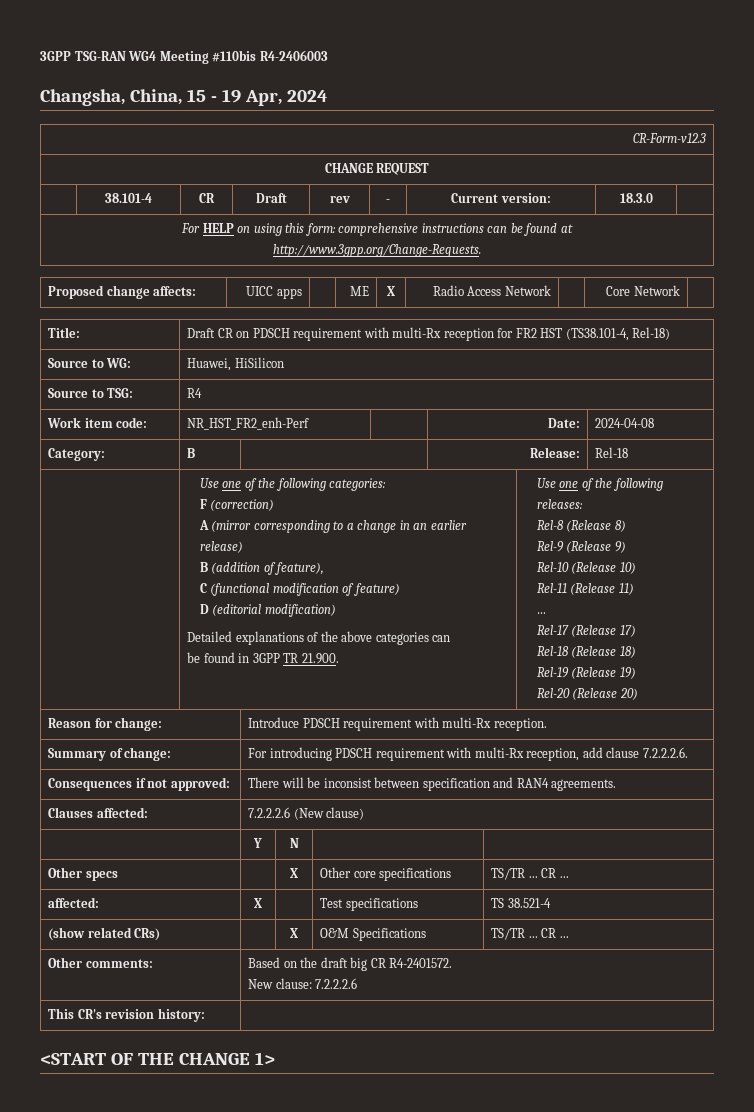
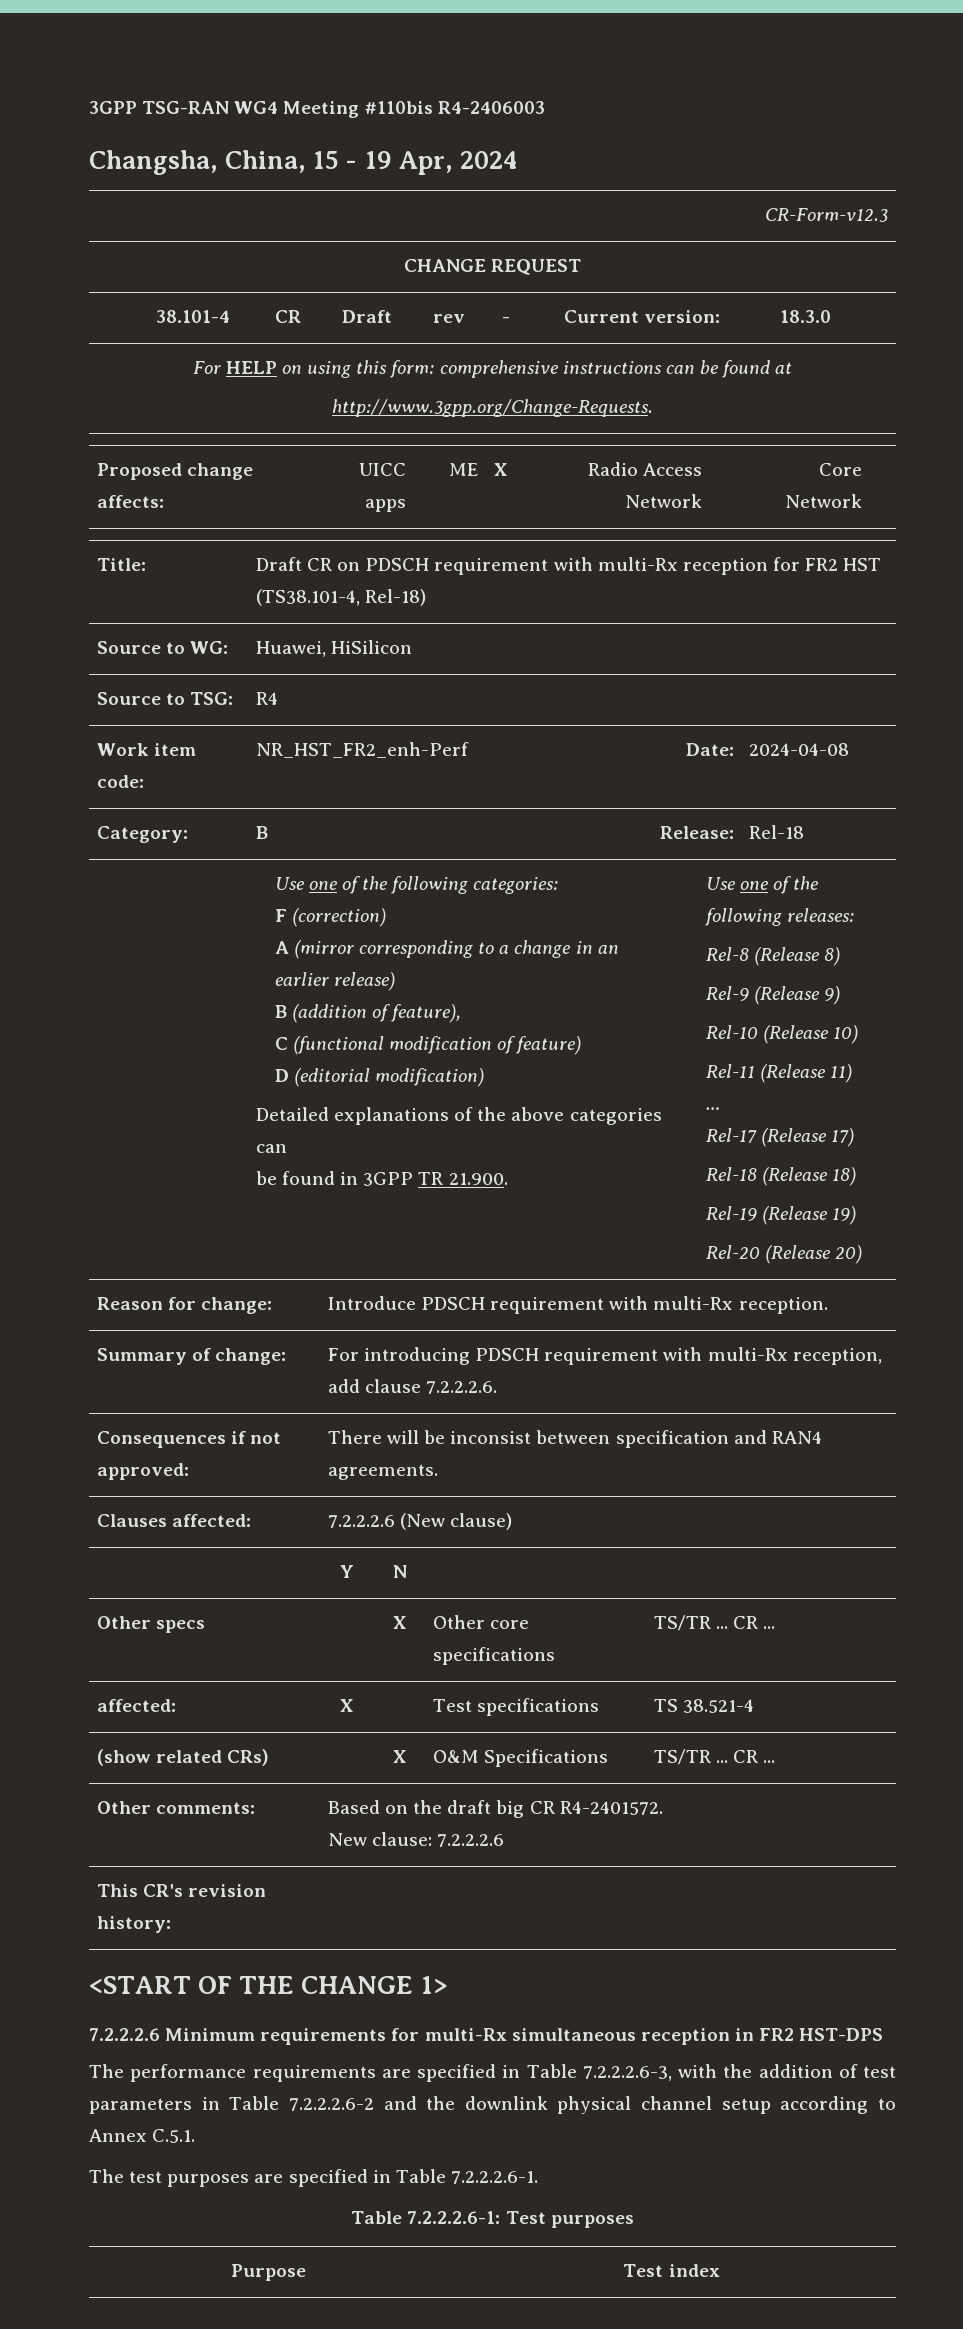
(275, 1058) none -> [89,2028,884,2045] [89,2064,897,2082] [89,2096,897,2114] [89,2129,196,2143] [89,2169,538,2187] [351,2211,634,2228] [231,2264,306,2281] [623,2264,720,2277] // 7.2.2.2.6 Minimum requirements for multi-Rx simultaneous reception in FR2 HST-DPS // The performance requirements are specified in Table 7.2.2.2.6-3, with the addition of test parameters in Table 7.2.2.2.6-2 and the downlink physical channel setup according to Annex C.5.1. // The test purposes are specified in Table 7.2.2.2.6-1. // Table 7.2.2.2.6-1: Test purposes // Purpose | Test index

